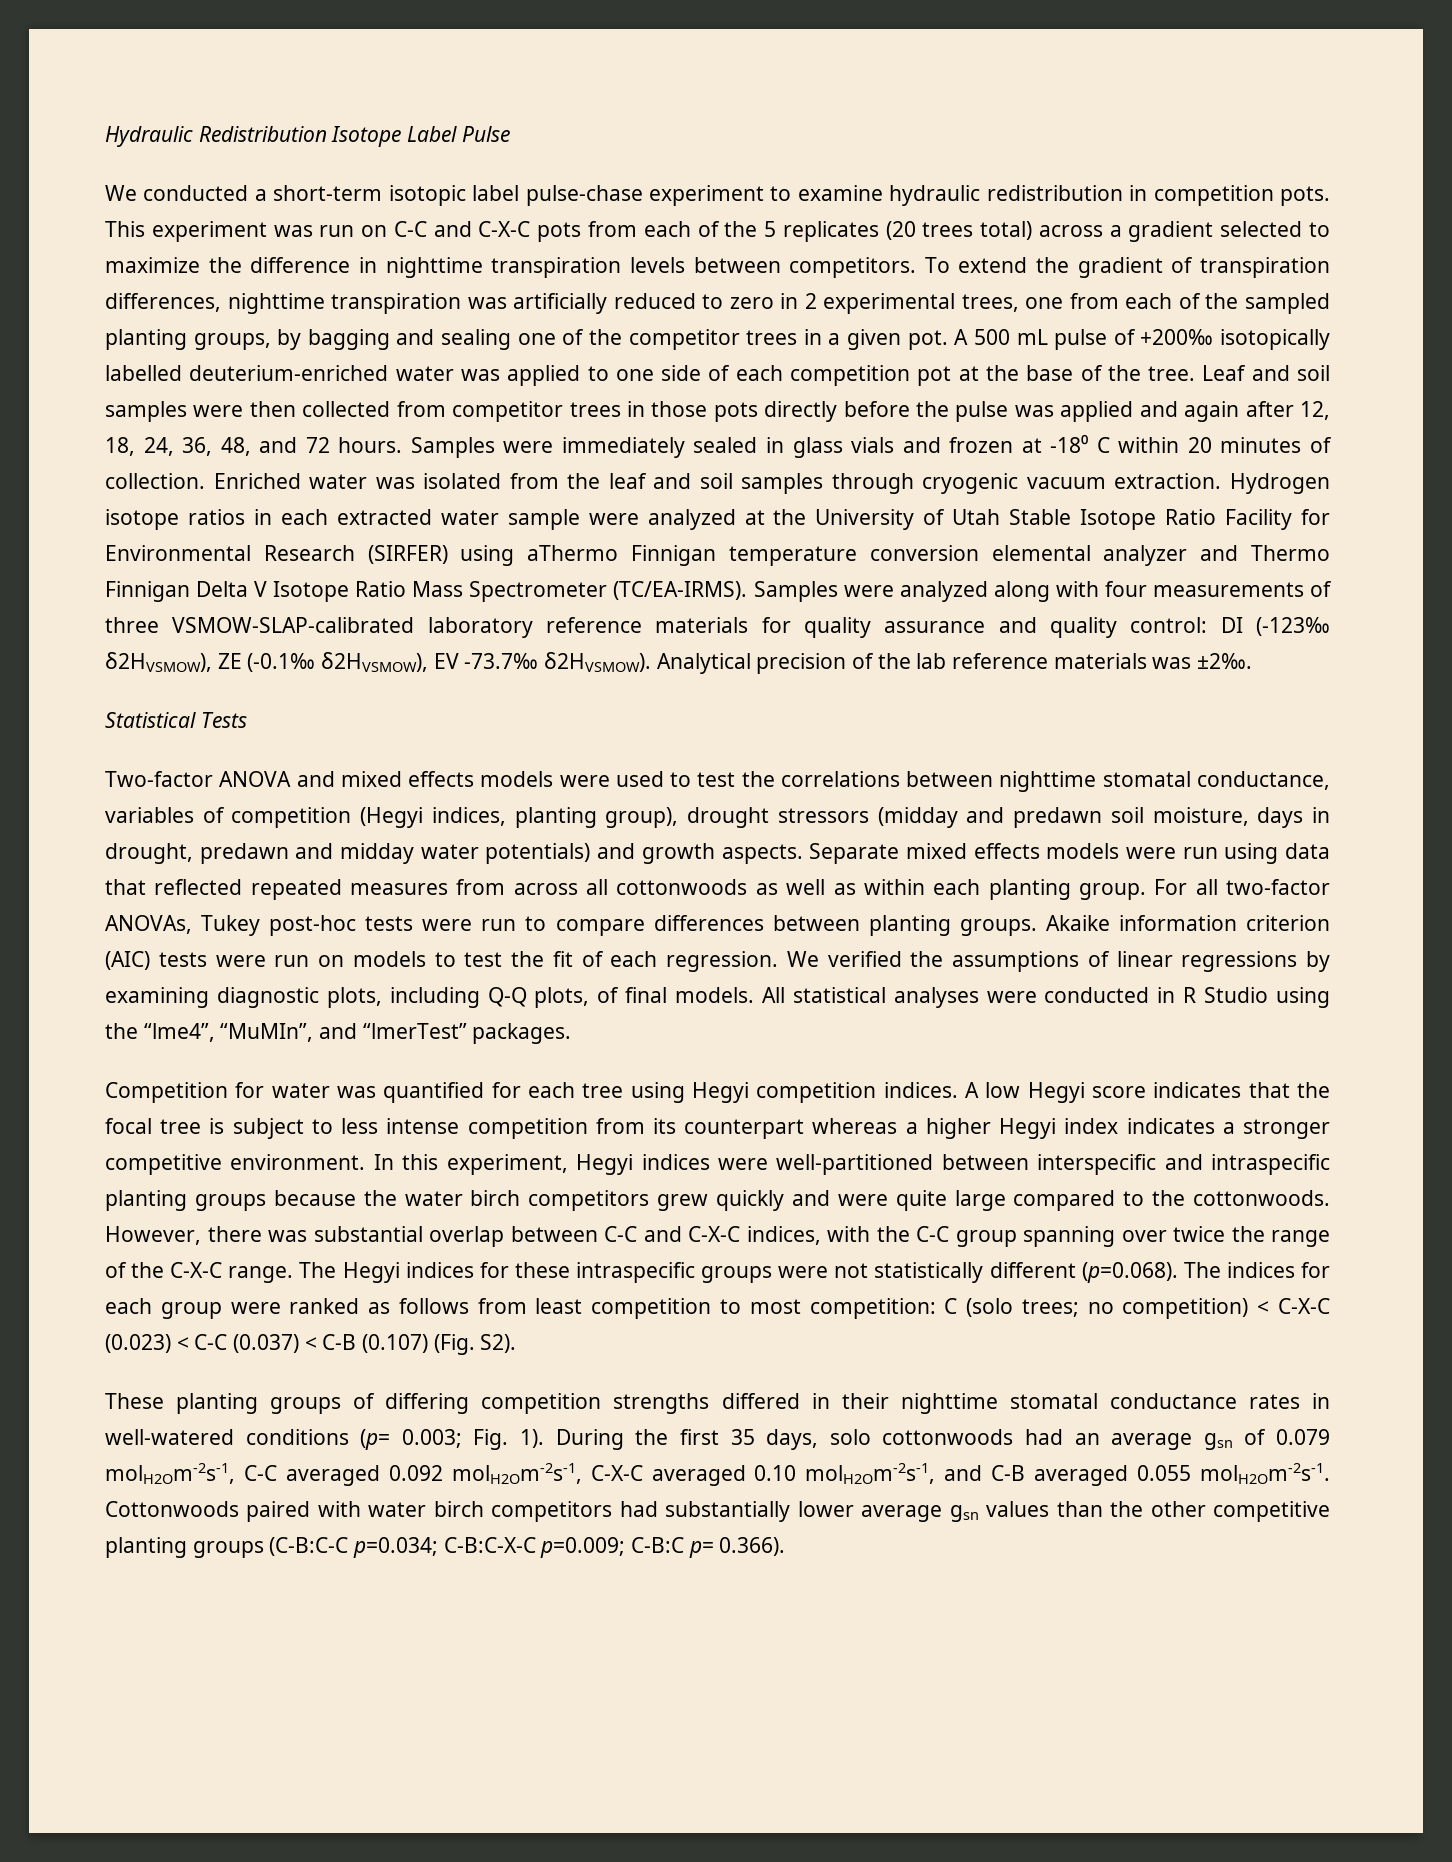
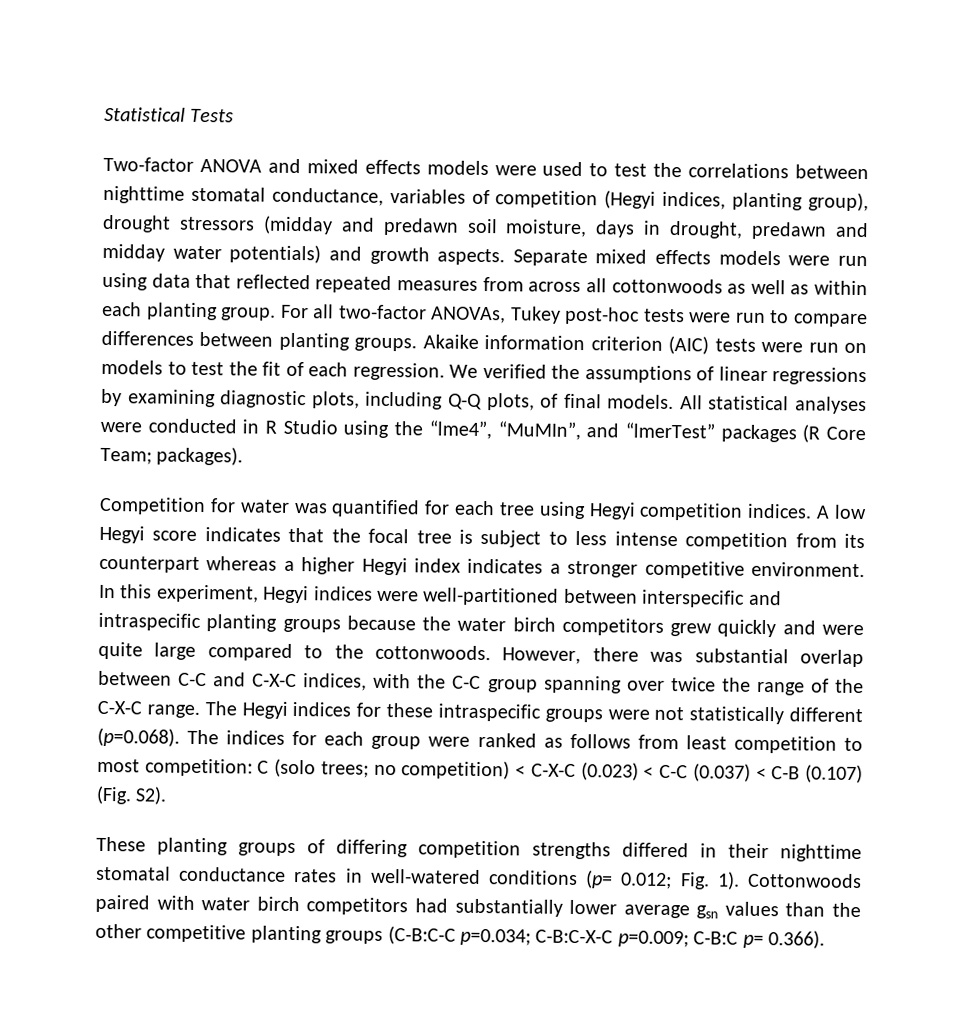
[105,126,510,147] [105,185,1330,206] [105,221,1330,242] [105,257,1330,278] [105,293,1330,314] [105,329,1330,350] [105,365,1330,386] [105,401,1331,422] [105,434,1332,458] [105,473,1330,494] [105,509,1330,530] [105,545,1330,566] [105,581,1333,602] [105,617,1330,638] [105,652,1253,674] Hydraulic Redistribution Isotope Label Pulse // We conducted a short-term isotopic label pulse-chase experiment to examine hydraulic redistribution in competition pots. This experiment was run on C-C and C-X-C pots from each of the 5 replicates (20 trees total) across a gradient selected to maximize the difference in nighttime transpiration levels between competitors. To extend the gradient of transpiration differences, nighttime transpiration was artificially reduced to zero in 2 experimental trees, one from each of the sampled planting groups, by bagging and sealing one of the competitor trees in a given pot. A 500 mL pulse of +200‰ isotopically labelled deuterium-enriched water was applied to one side of each competition pot at the base of the tree. Leaf and soil samples were then collected from competitor trees in those pots directly before the pulse was applied and again after 12, 18, 24, 36, 48, and 72 hours. Samples were immediately sealed in glass vials and frozen at -18⁰ C within 20 minutes of collection. Enriched water was isolated from the leaf and soil samples through cryogenic vacuum extraction. Hydrogen isotope ratios in each extracted water sample were analyzed at the University of Utah Stable Isotope Ratio Facility for Environmental Research (SIRFER) using aThermo Finnigan temperature conversion elemental analyzer and Thermo Finnigan Delta V Isotope Ratio Mass Spectrometer (TC/EA-IRMS). Samples were analyzed along with four measurements of three VSMOW-SLAP-calibrated laboratory reference materials for quality assurance and quality control: DI (-123‰ δ2HVSMOW), ZE (-0.1‰ δ2HVSMOW), EV -73.7‰ δ2HVSMOW). Analytical precision of the lab reference materials was ±2‰. // -> (104, 114) none
[472,1023,572,1044] packages. -> [720,424,866,443] [100,446,244,466] packages (R Core Team; packages).
[401,1429,462,1448] 0.003; -> [620,872,673,890] 0.012;
[555,1429,1330,1450] [105,1463,1330,1486] During the first 35 days, solo cottonwoods had an average gsn of 0.079 molH2Om-2s-1, C-C averaged 0.092 molH2Om-2s-1, C-X-C averaged 0.10 molH2Om-2s-1, and C-B averaged 0.055 molH2Om-2s-1. -> (740, 880) none

